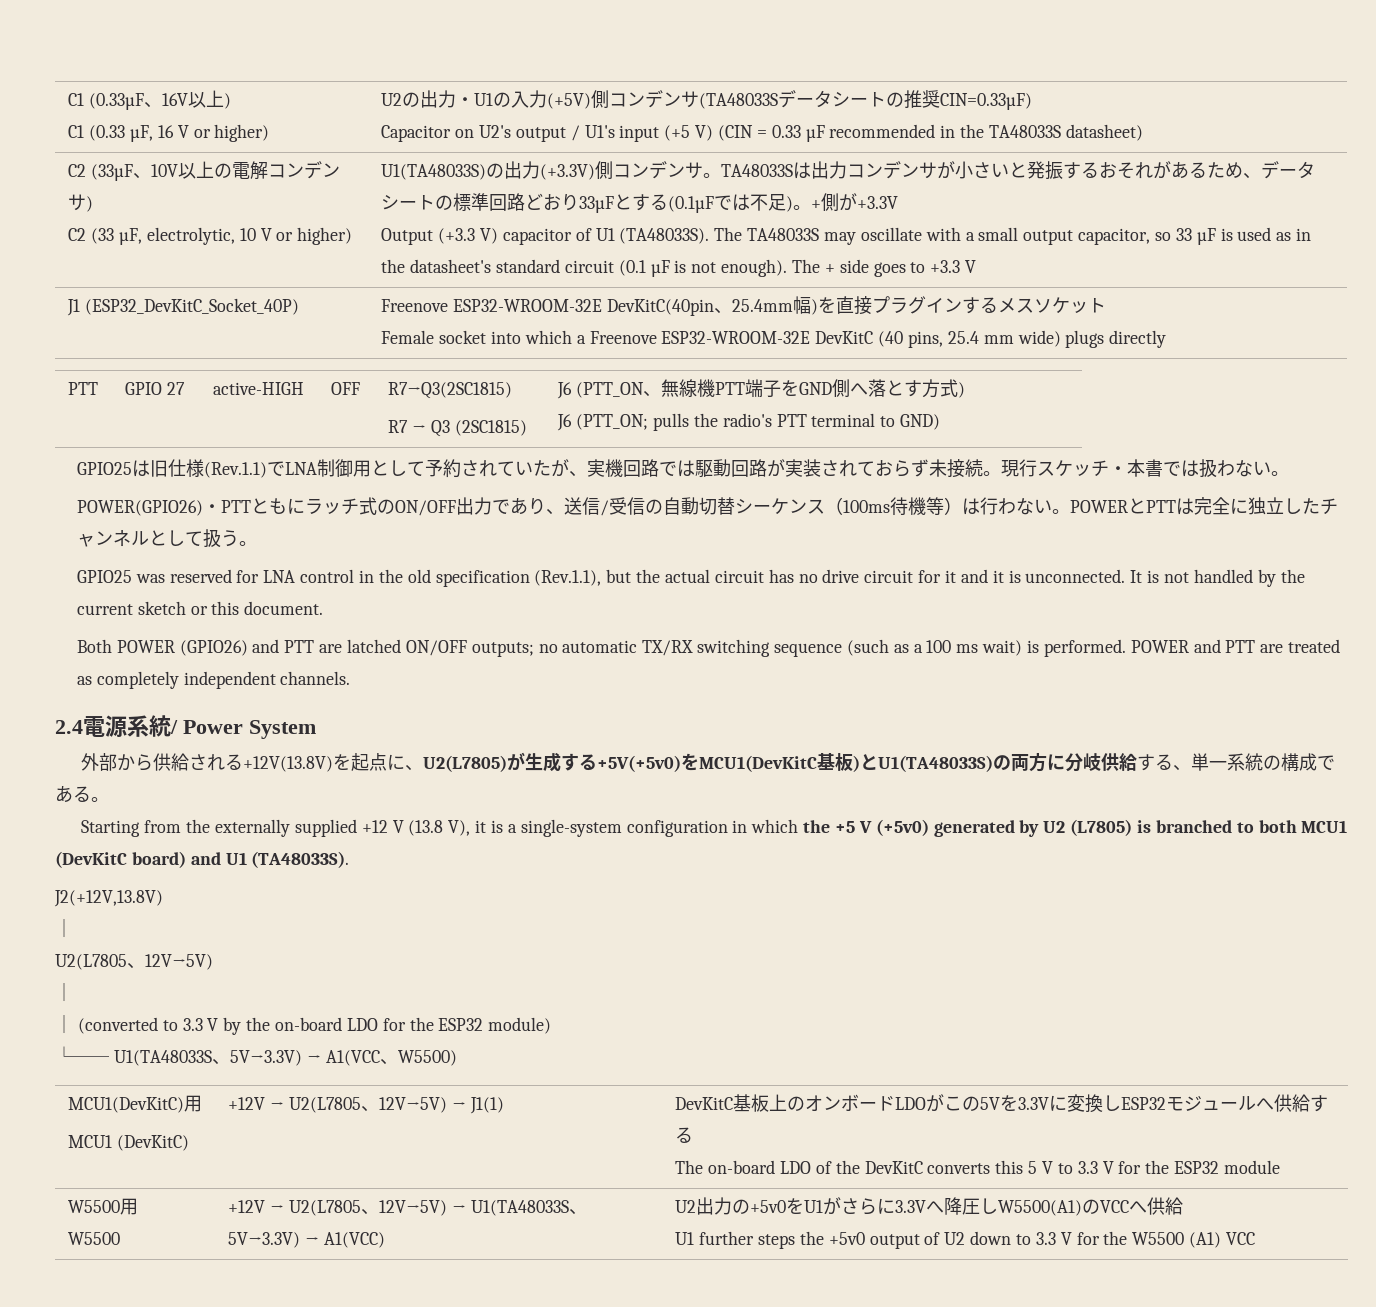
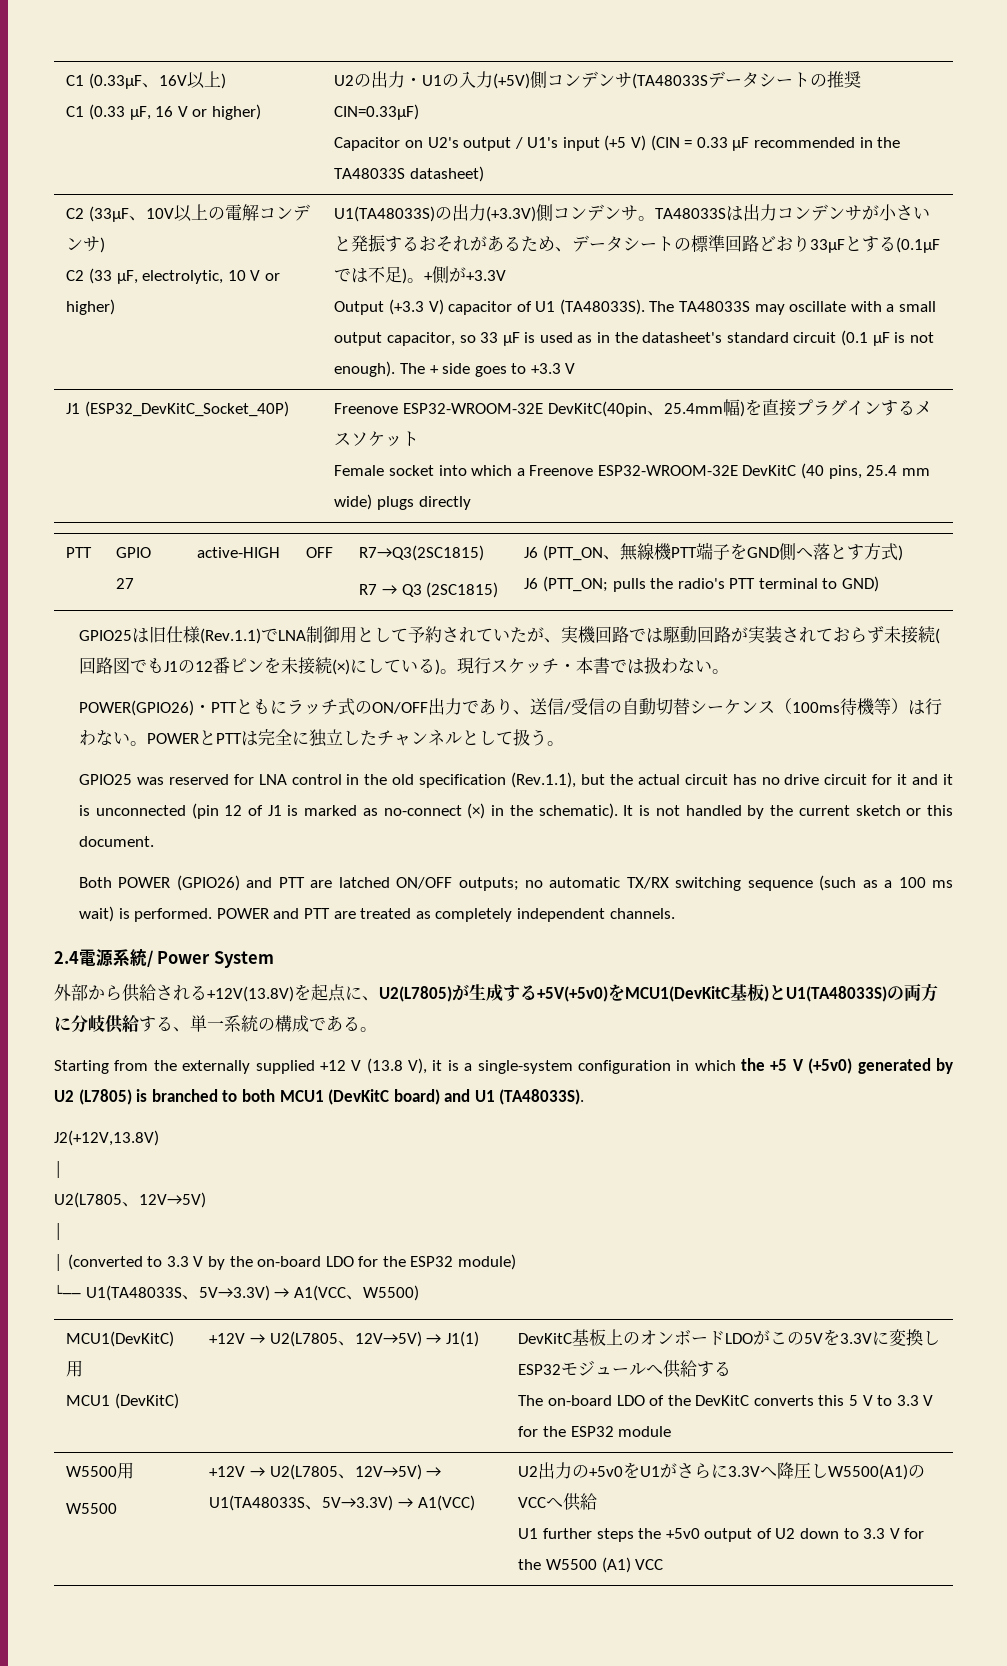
(983, 468) none -> [935,628,941,644] [79,657,441,675] (回路図でもJ1の12番ピンを未接続(×)にしている)
[1025,569,1126,583] unconnected. -> [95,803,618,819] unconnected (pin 12 of J1 is marked as no-connect (×) in the schematic).

